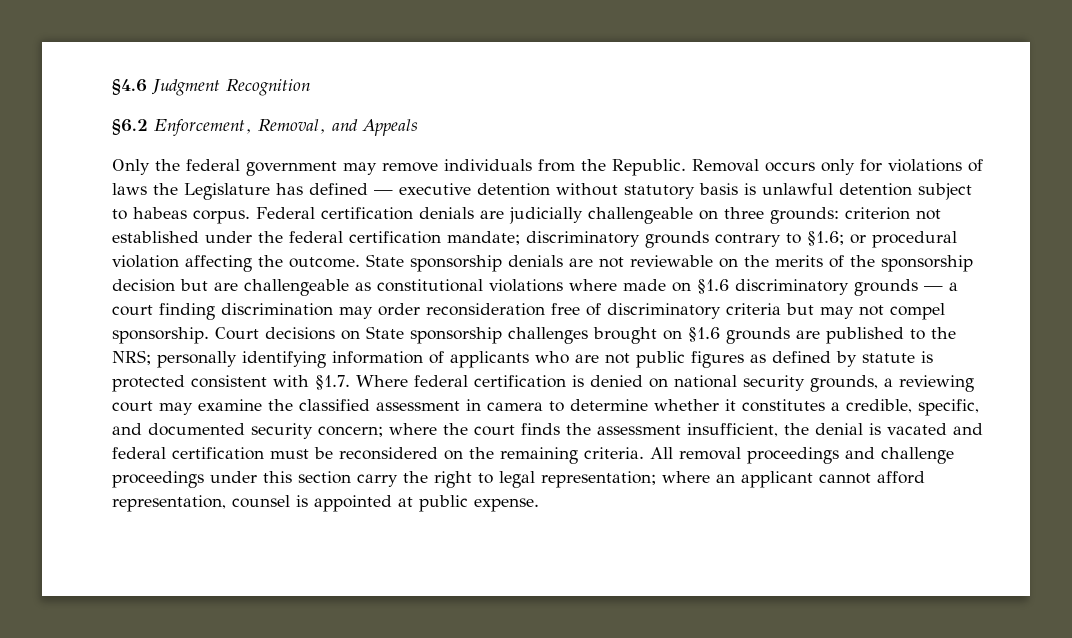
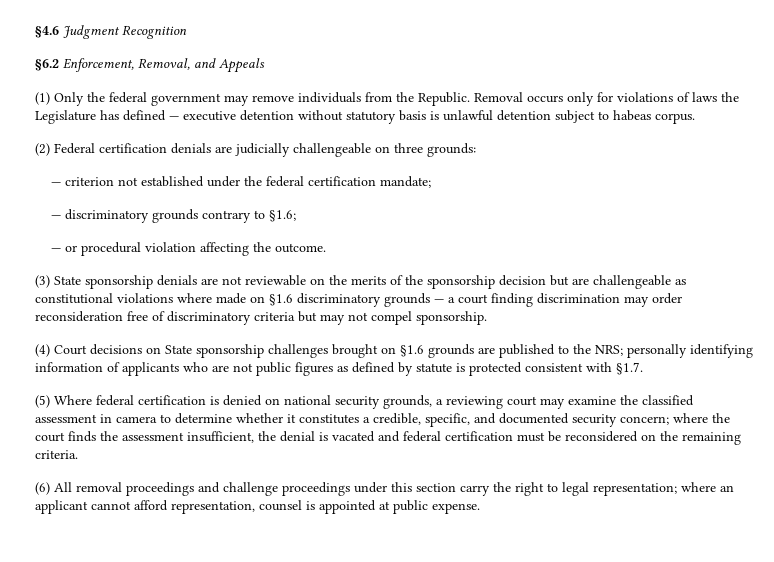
(418, 127) none -> [35,92,51,105] (1)
(250, 217) none -> [35,143,51,156] // (2)
(839, 215) none -> [51,182,62,186] // —
(520, 238) none -> [51,215,62,219] // —
(844, 238) none -> [51,248,62,252] // —
(360, 262) none -> [35,275,51,288] // (3)
(209, 335) none -> [35,344,51,357] // (4)
(350, 382) none -> [35,395,51,408] // (5)
(644, 453) none -> [35,482,51,495] // (6)

